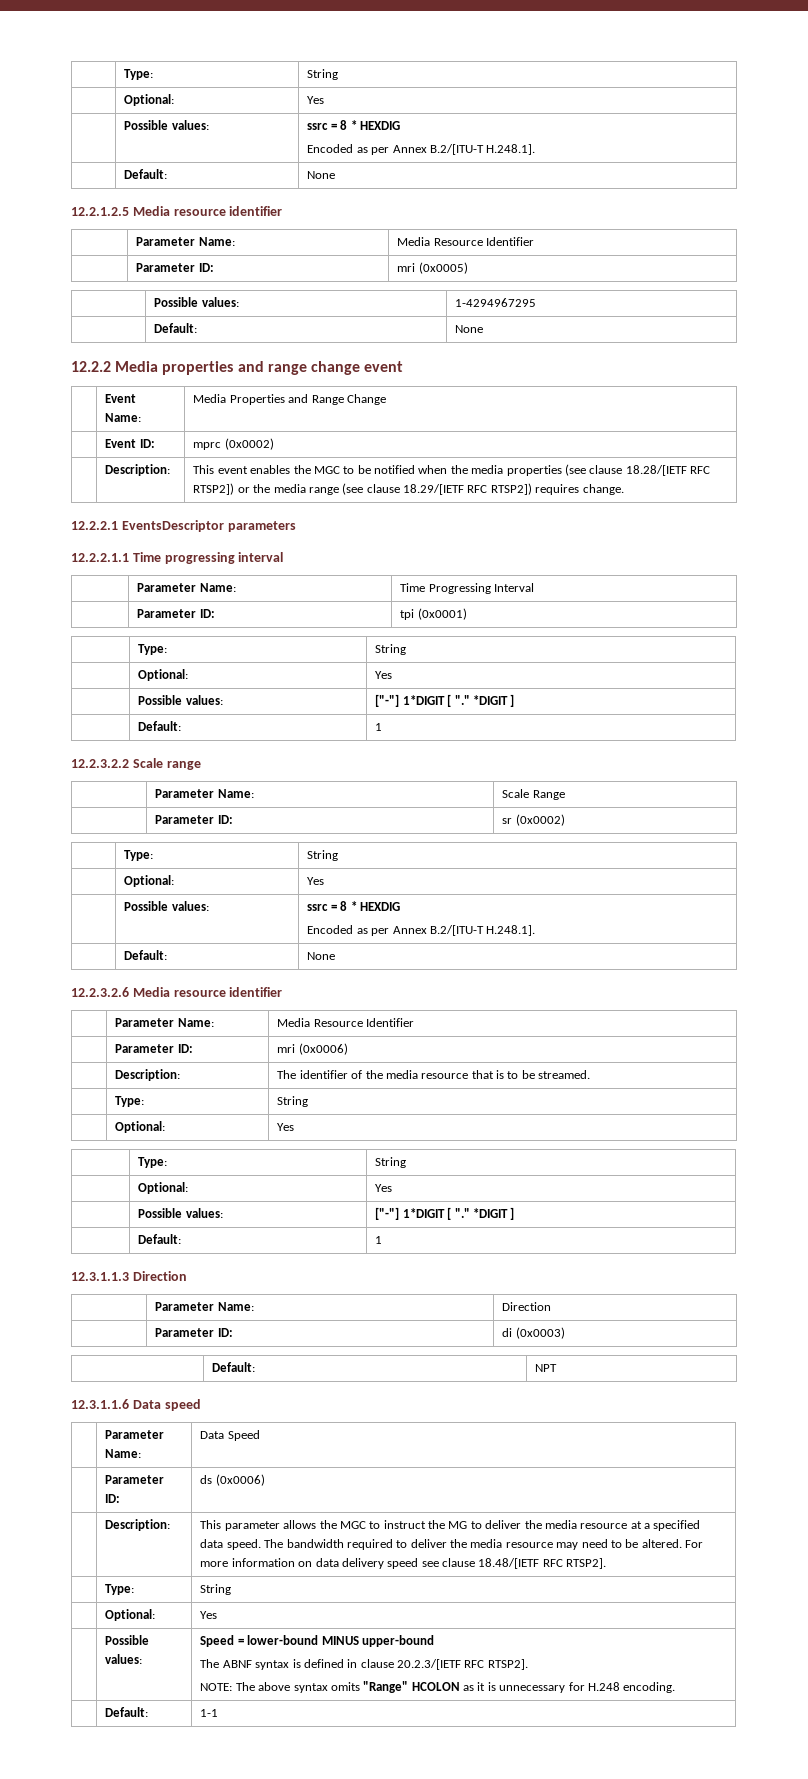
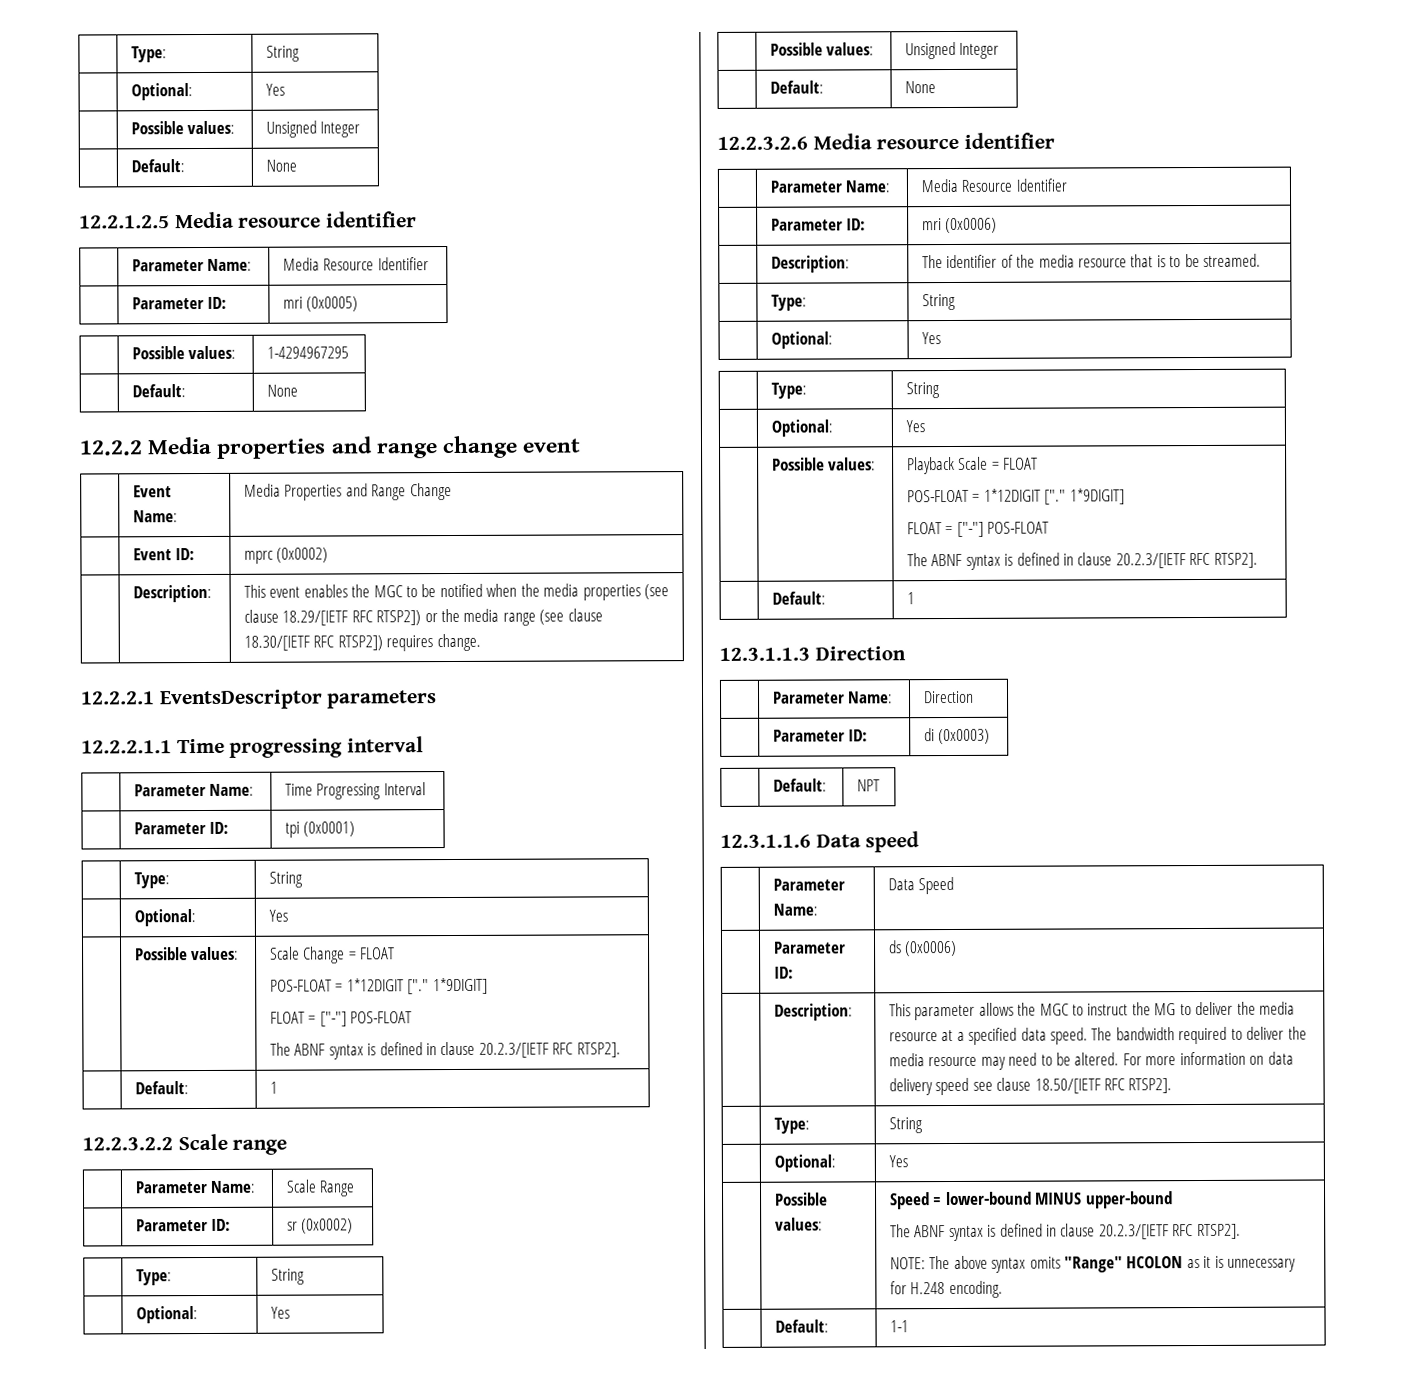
[124,69,154,80] [307,69,339,80] [124,94,175,106] [307,96,325,104] [124,120,209,130] [307,120,400,130] [307,144,536,155] | Type: | String // | Optional: | Yes // | Possible values: | ssrc = 8 * HEXDIG // Encoded as per Annex B.2/[ITU-T H.248.1]. -> [130,46,167,63] [265,45,300,62] [130,83,193,101] [265,83,285,96] [130,120,236,135] [265,120,361,138] | Type: | String // | Optional: | Yes // | Possible values: | Unsigned Integer
[625,465,687,476] 18.28/[IETF -> [282,610,349,626] 18.29/[IETF
[403,484,465,495] 18.29/[IETF -> [243,635,310,651] 18.30/[IETF
[375,694,515,707] ["-"] 1*DIGIT [ "." *DIGIT ] -> [269,946,396,964] [269,977,488,995] [269,1011,413,1027] [269,1041,621,1060] Scale Change = FLOAT // POS-FLOAT = 1*12DIGIT ["." 1*9DIGIT] // FLOAT = ["-"] POS-FLOAT // The ABNF syntax is defined in clause 20.2.3/[IETF RFC RTSP2].
[307,901,400,911] [307,925,536,936] ssrc = 8 * HEXDIG // Encoded as per Annex B.2/[ITU-T H.248.1]. -> [904,41,1000,60] Unsigned Integer
[375,1207,515,1220] ["-"] 1*DIGIT [ "." *DIGIT ] -> [906,456,1039,475] [906,488,1125,505] [906,521,1050,537] [906,552,1258,570] Playback Scale = FLOAT // POS-FLOAT = 1*12DIGIT ["." 1*9DIGIT] // FLOAT = ["-"] POS-FLOAT // The ABNF syntax is defined in clause 20.2.3/[IETF RFC RTSP2].
[478,1558,540,1569] 18.48/[IETF -> [1034,1078,1101,1094] 18.50/[IETF

